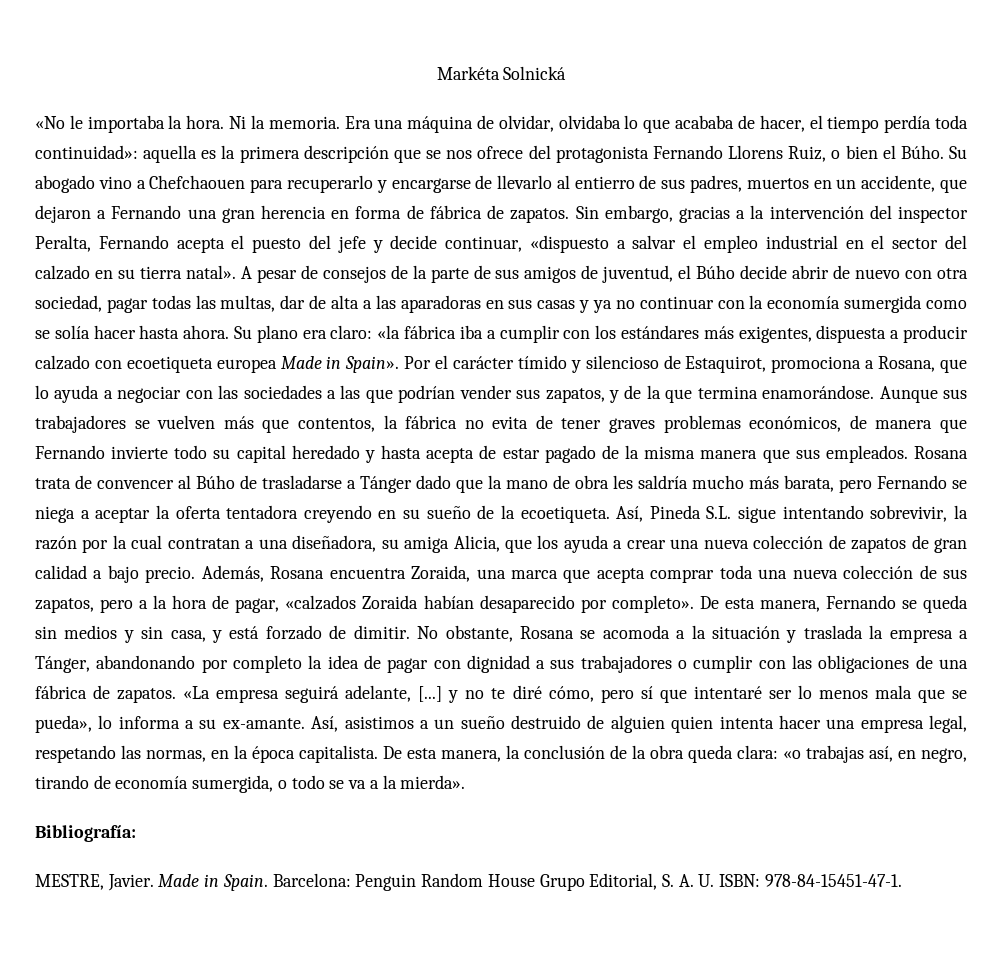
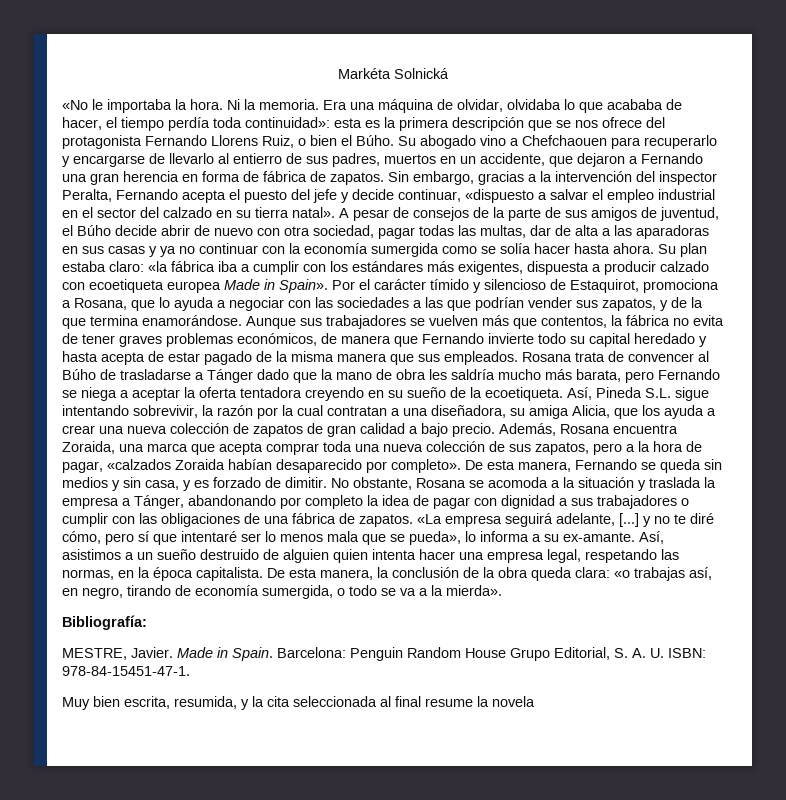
[143,145,198,163] aquella -> [334,118,362,128] esta
[256,325,327,343] plano era -> [680,243,707,257] [62,261,106,272] plan estaba
[229,626,260,639] está -> [194,480,209,488] es
(902, 880) none -> [62,696,535,710] // Muy bien escrita, resumida, y la cita seleccionada al final resume la novela

